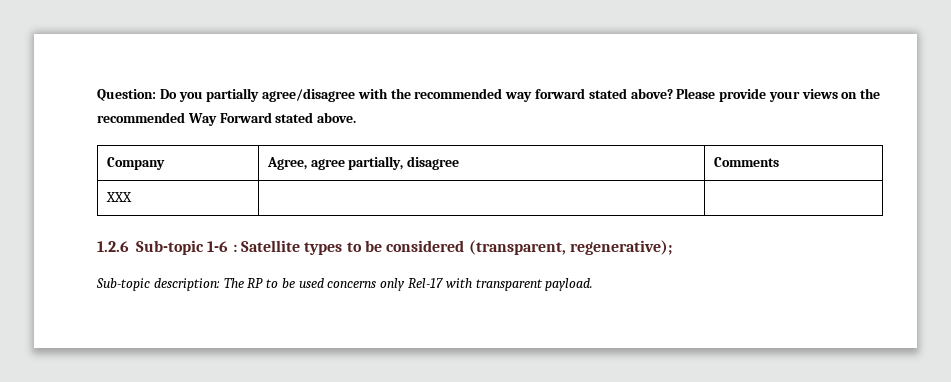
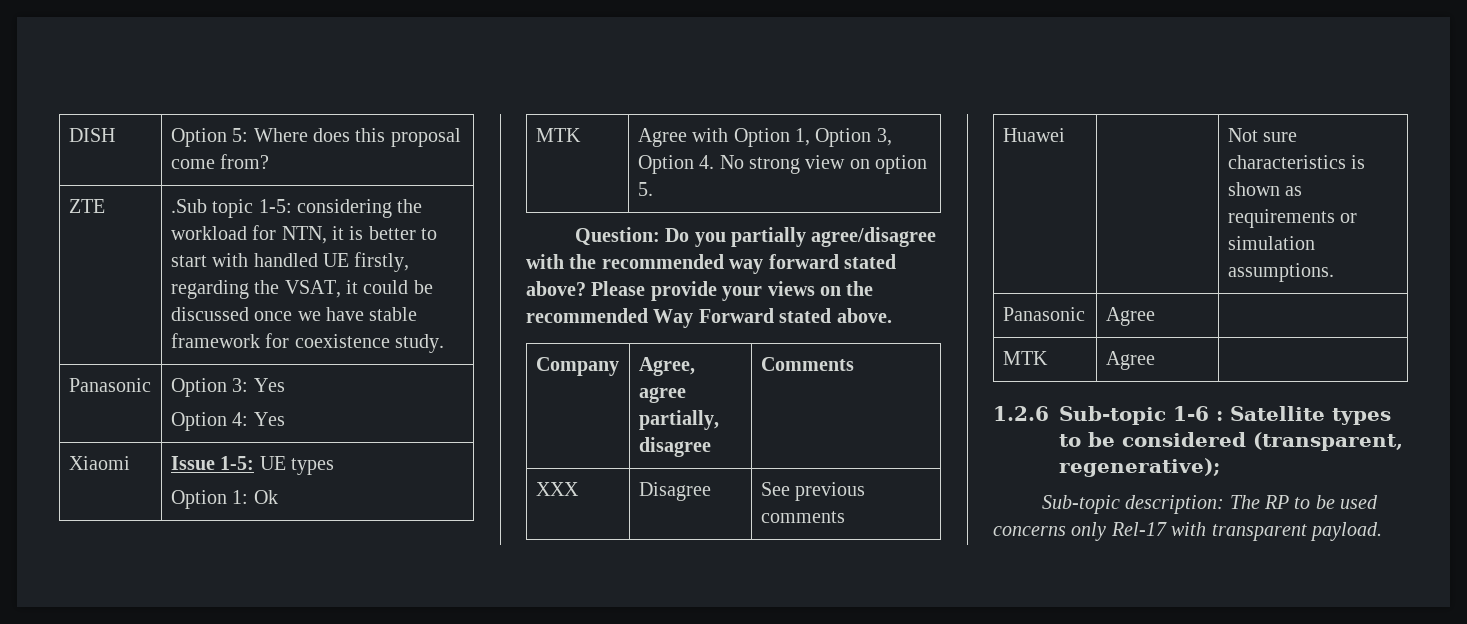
(97, 95) none -> [68,128,115,142] [170,128,461,147] [170,154,270,169] [68,199,105,213] [170,199,423,218] [170,225,438,244] [170,252,410,272] [170,280,433,299] [170,307,418,321] [170,333,444,353] [68,378,151,392] [170,378,285,397] [170,412,285,431] [68,456,130,470] [170,456,334,475] [170,490,278,509] [535,128,581,142] [637,128,892,147] [637,155,928,174] [637,182,653,196] DISH | Option 5: Where does this proposal come from? // ZTE | .Sub topic 1-5: considering the workload for NTN, it is better to start with handled UE firstly, regarding the VSAT, it could be discussed once we have stable framework for coexistence study. // Panasonic | Option 3: Yes // Option 4: Yes // Xiaomi | Issue 1-5: UE types // Option 1: Ok // MTK | Agree with Option 1, Option 3, Option 4. No strong view on option 5. //
(132, 197) none -> [638,482,711,501] [760,482,866,501] [760,511,845,523] [1002,128,1065,142] [1227,128,1298,142] [1227,155,1366,169] [1227,182,1303,196] [1227,209,1358,228] [1227,236,1315,250] [1227,263,1334,282] [1002,307,1085,321] [1105,307,1155,326] [1002,351,1048,365] [1105,351,1155,370] Disagree | See previous comments // Huawei | | Not sure characteristics is shown as requirements or simulation assumptions. // Panasonic | Agree | // MTK | Agree

